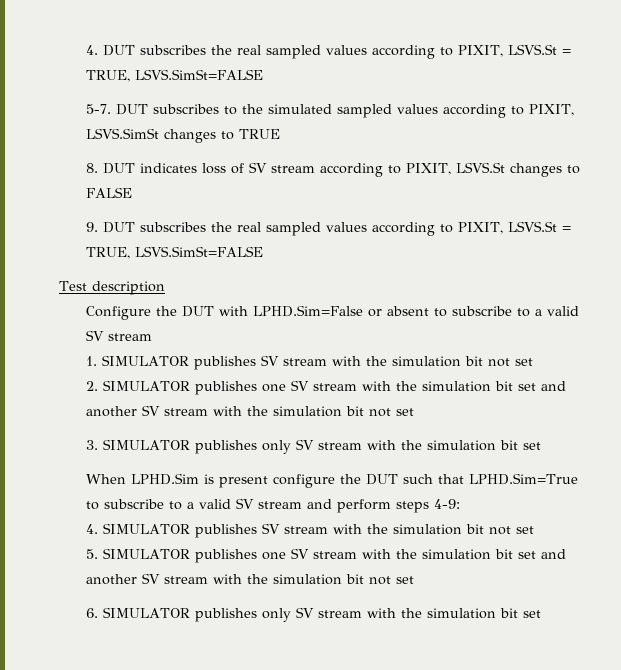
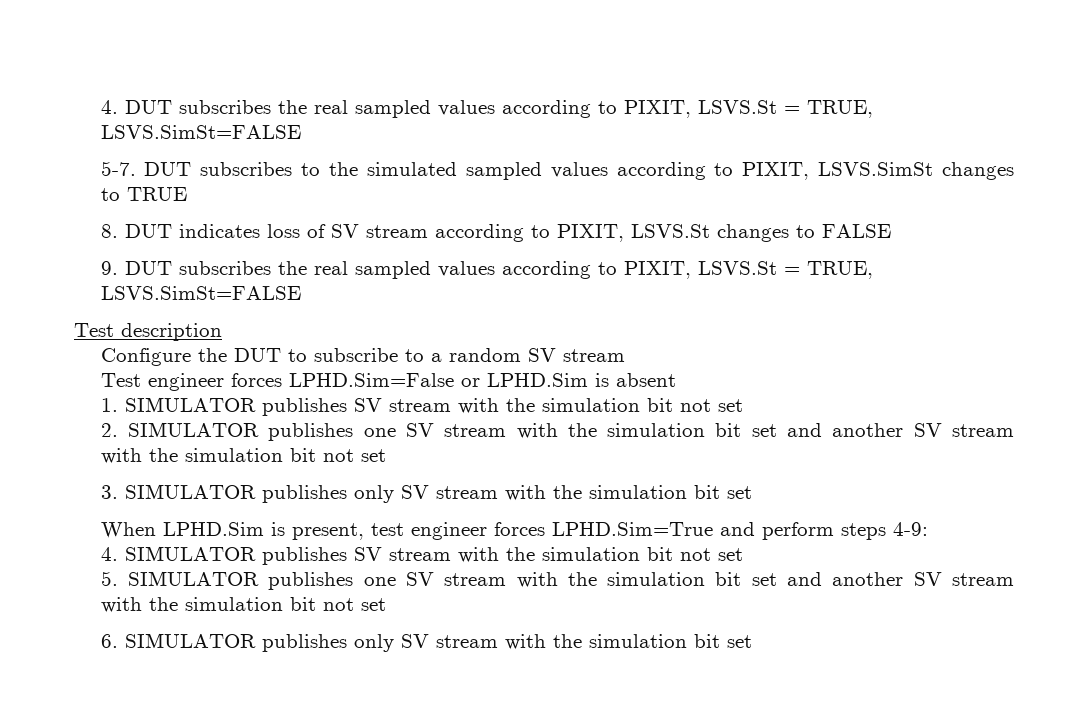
[219,305,580,317] [86,330,153,341] with LPHD.Sim=False or absent to subscribe to a valid SV stream -> [287,348,625,362] [100,373,676,391] to subscribe to a random SV stream // Test engineer forces LPHD.Sim=False or LPHD.Sim is absent
[219,473,579,488] [86,498,303,510] present configure the DUT such that LPHD.Sim=True to subscribe to a valid SV stream -> [291,522,713,540] present, test engineer forces LPHD.Sim=True

